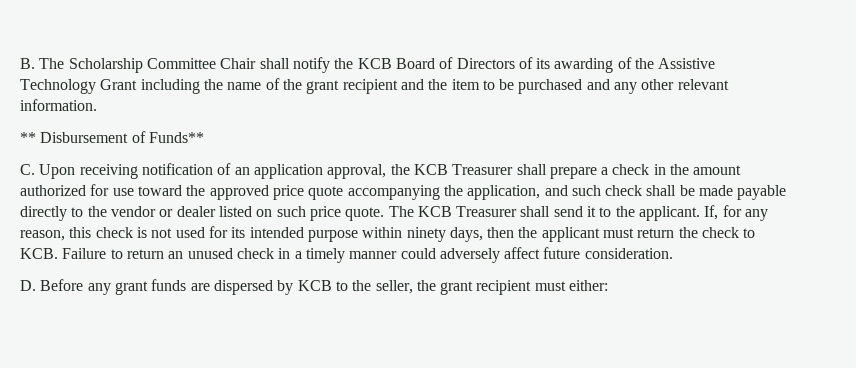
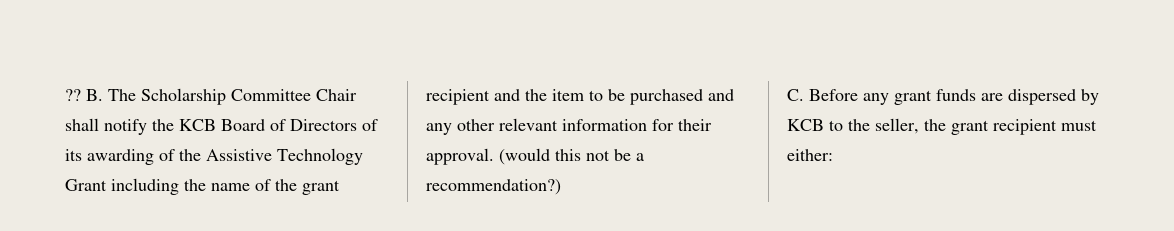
(20, 63) none -> [65,89,81,101] ??
[20,99,97,111] [20,131,204,143] [20,163,742,179] [20,184,787,200] [20,205,769,221] [20,226,756,242] [20,247,673,263] [20,280,36,291] information. // ** Disbursement of Funds** // C. Upon receiving notification of an application approval, the KCB Treasurer shall prepare a check in the amount authorized for use toward the approved price quote accompanying the application, and such check shall be made payable directly to the vendor or dealer listed on such price quote. The KCB Treasurer shall send it to the applicant. If, for any reason, this check is not used for its intended purpose within ninety days, then the applicant must return the check to KCB. Failure to return an unused check in a timely manner could adversely affect future consideration. // D. -> [562,119,712,131] [426,148,644,165] [426,179,561,195] [787,89,804,101] information for their approval. (would this not be a recommendation?) // C.

